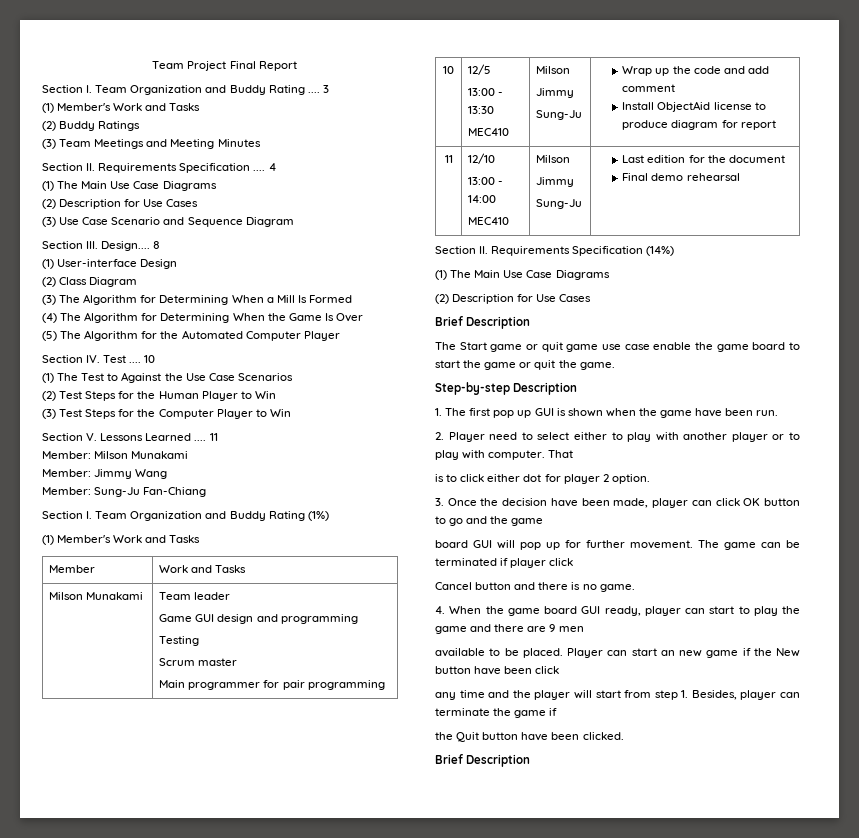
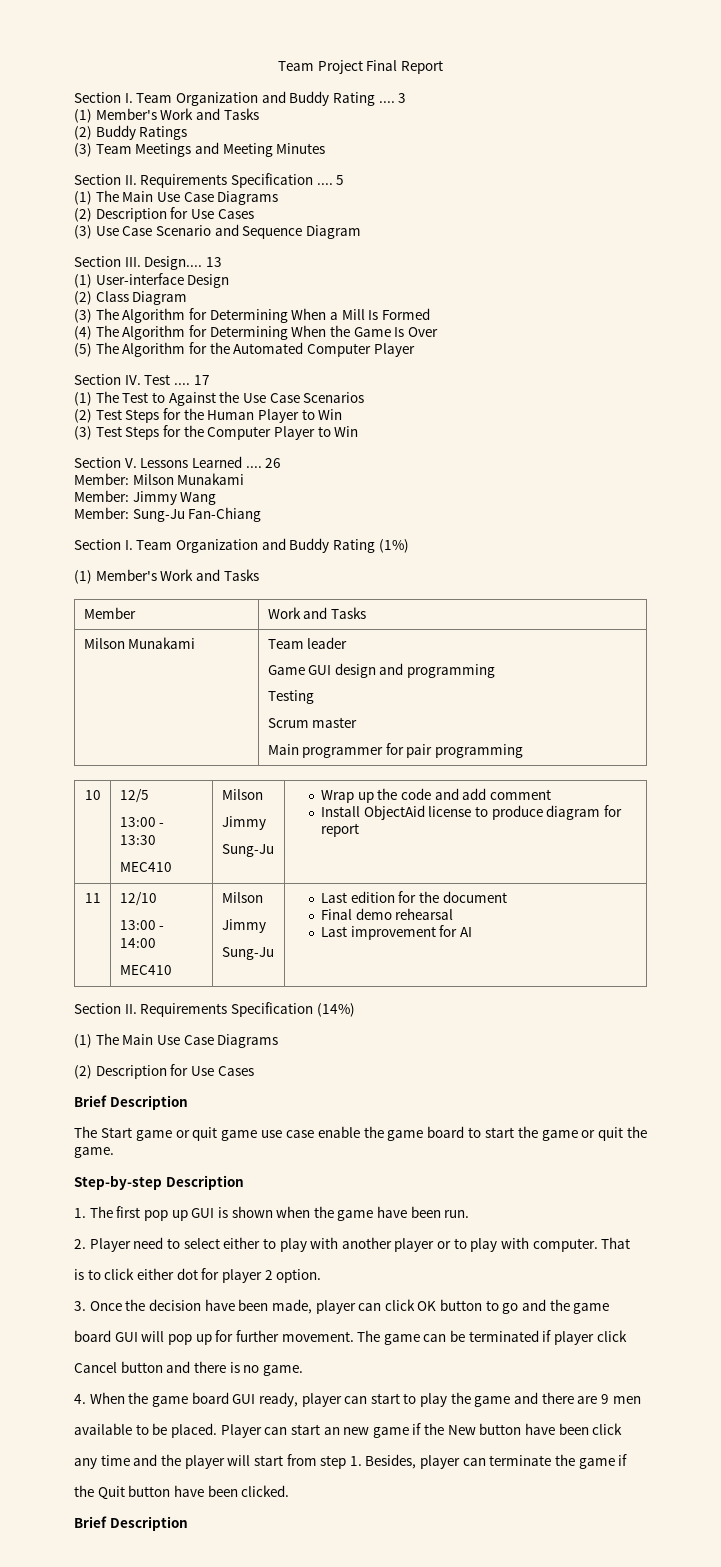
[268,163,276,171] 4 -> [336,175,345,185] 5
[153,241,161,249] 8 -> [205,257,222,267] 13
[144,355,156,363] 10 -> [193,375,210,385] 17
[209,433,218,441] 11 -> [265,458,282,468] 26
(740, 177) none -> [321,925,473,940] // Last improvement for AI

